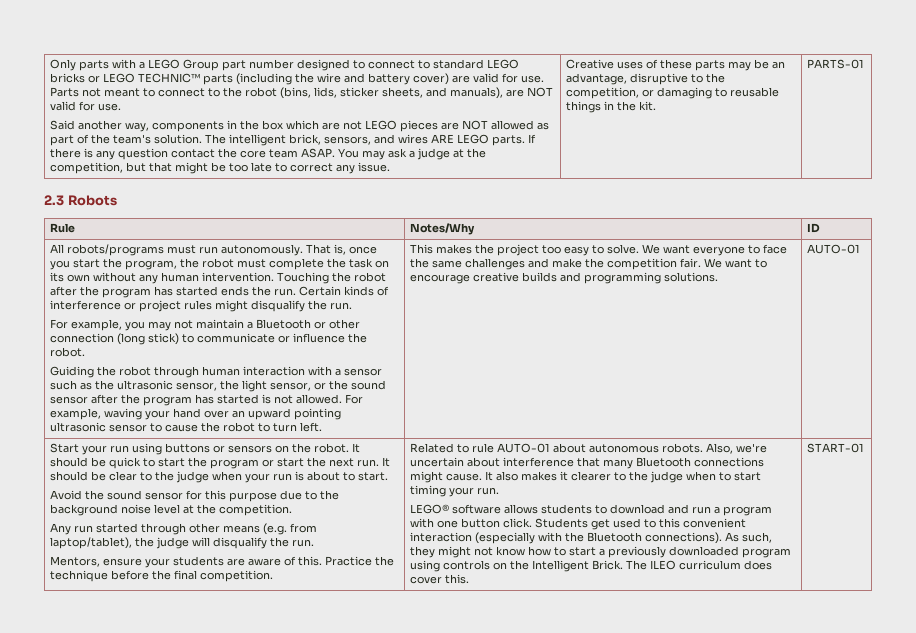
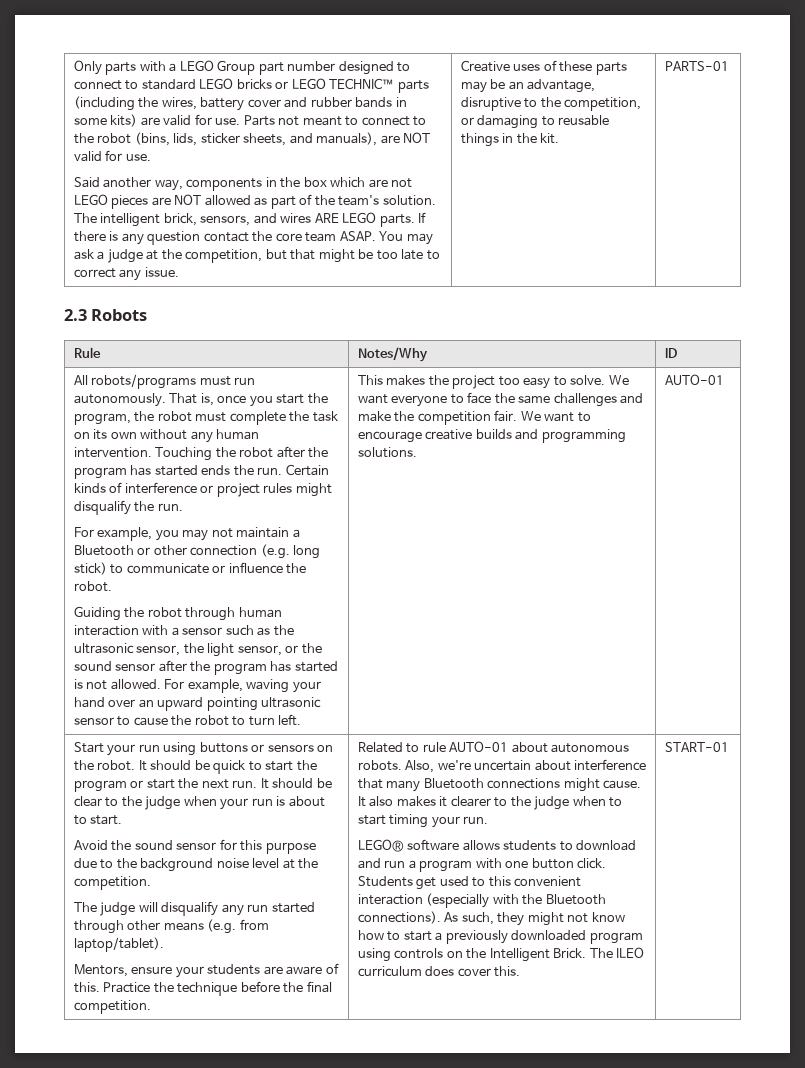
[316,73,449,85] wire and battery cover) -> [161,97,407,111] [73,114,138,127] wires, battery cover and rubber bands in some kits)
[116,333,145,345] (long -> [260,544,321,559] (e.g. long
[49,523,71,535] Any -> [73,901,244,916] The judge will disqualify any
[49,537,314,549] laptop/tablet), the judge will disqualify the run. -> [73,937,164,952] laptop/tablet).

